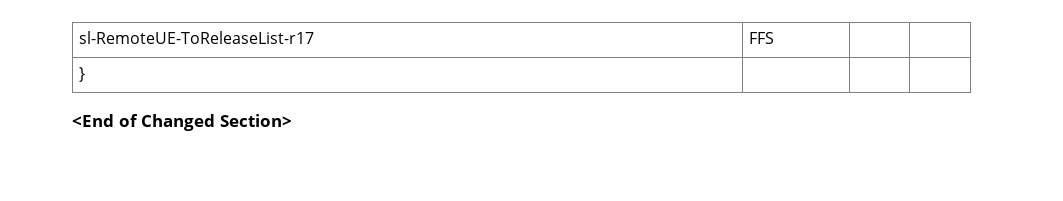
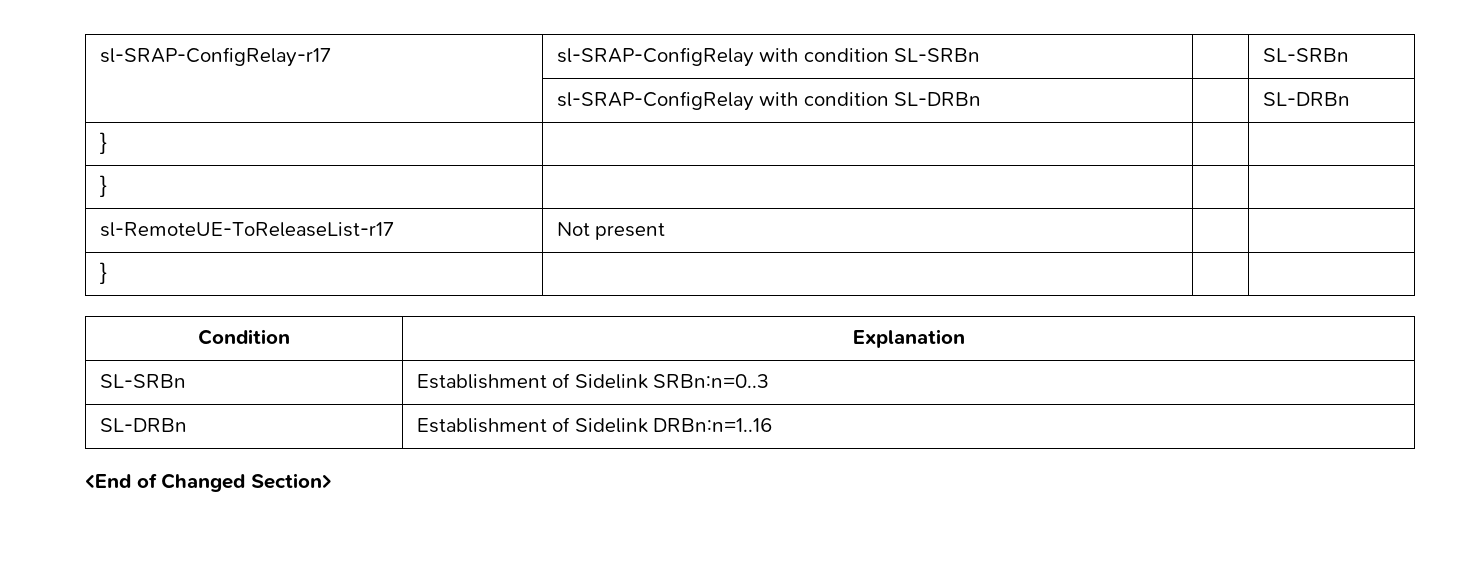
[78,31,314,44] [748,32,774,44] [78,67,85,82] sl-RemoteUE-ToReleaseList-r17 | FFS | | // } | | | -> [99,47,331,67] [556,47,981,67] [1262,48,1349,62] [556,91,982,111] [1262,92,1350,106] [99,132,107,154] [99,175,107,197] [99,222,394,237] [556,222,666,240] [99,262,107,284] [198,329,290,345] [852,329,965,348] [99,374,186,388] [416,373,770,389] [99,418,187,432] [416,417,773,433] sl-SRAP-ConfigRelay-r17 | sl-SRAP-ConfigRelay with condition SL-SRBn | | SL-SRBn // | sl-SRAP-ConfigRelay with condition SL-DRBn | | SL-DRBn // } | | | // } | | | // sl-RemoteUE-ToReleaseList-r17 | Not present | | // } | | | // Condition | Explanation // SL-SRBn | Establishment of Sidelink SRBn:n=0..3 // SL-DRBn | Establishment of Sidelink DRBn:n=1..16

